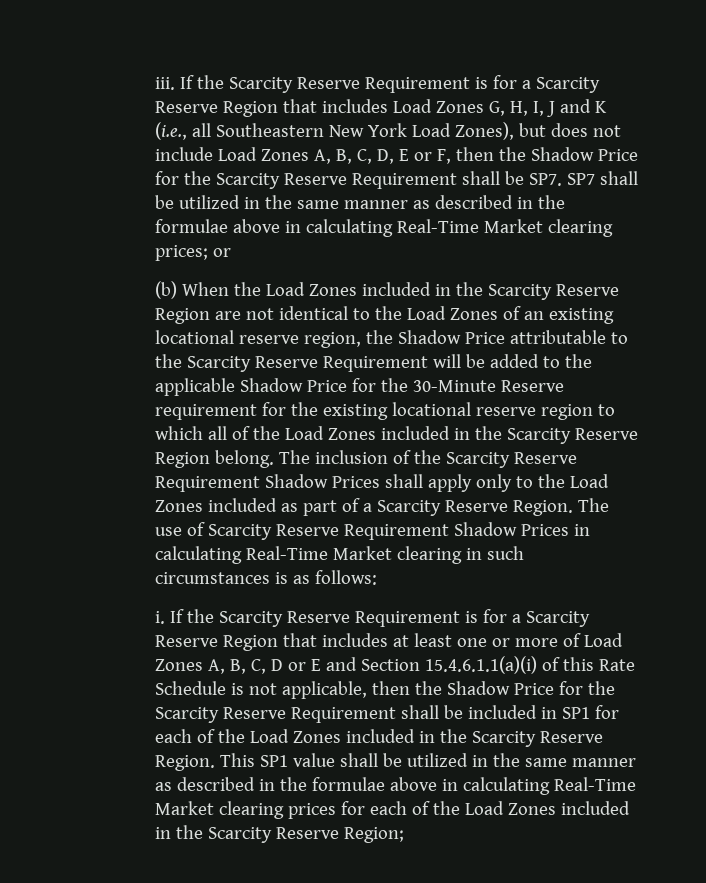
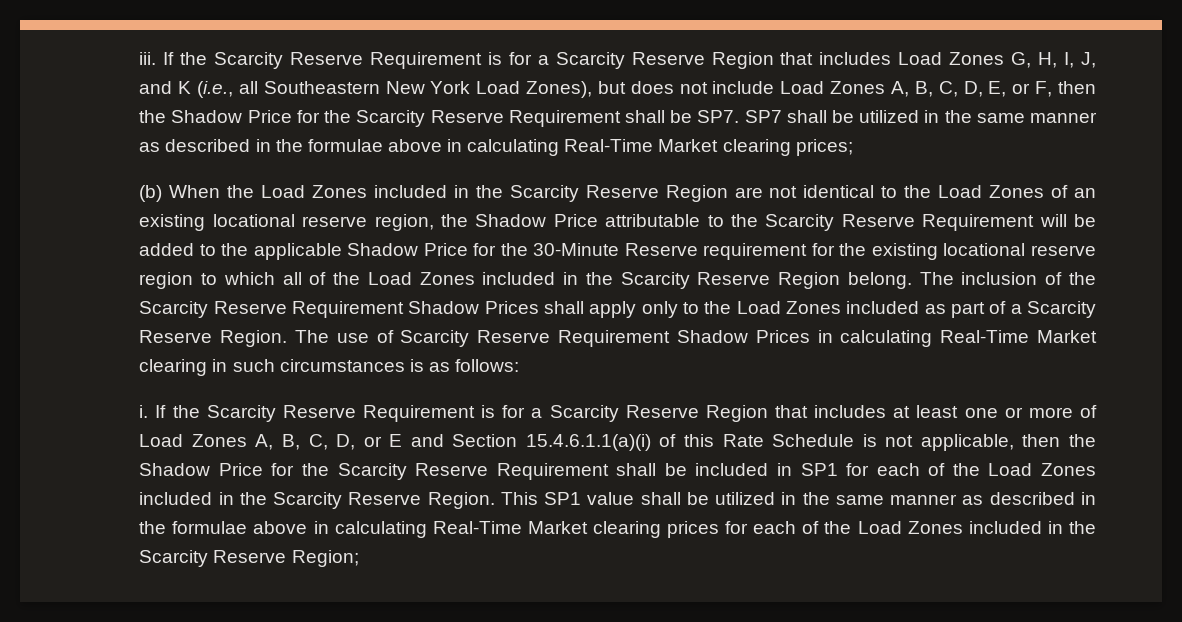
[547,101,556,117] J -> [1081,52,1097,68] J,
[399,149,410,161] E -> [988,81,1007,97] E,
[213,248,232,257] or -> (853, 147) none
[271,659,284,671] D -> [336,434,356,450] D,

